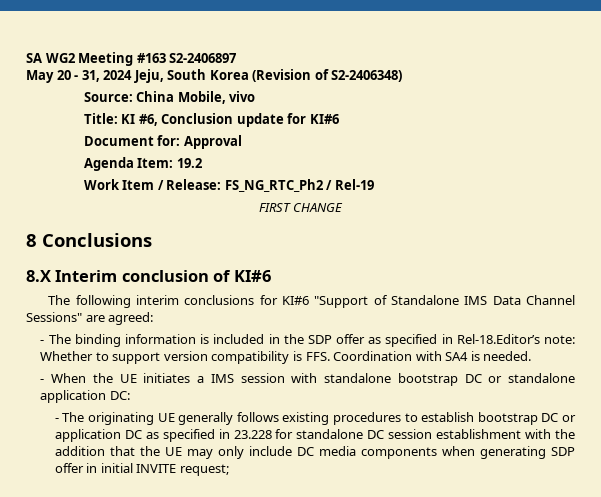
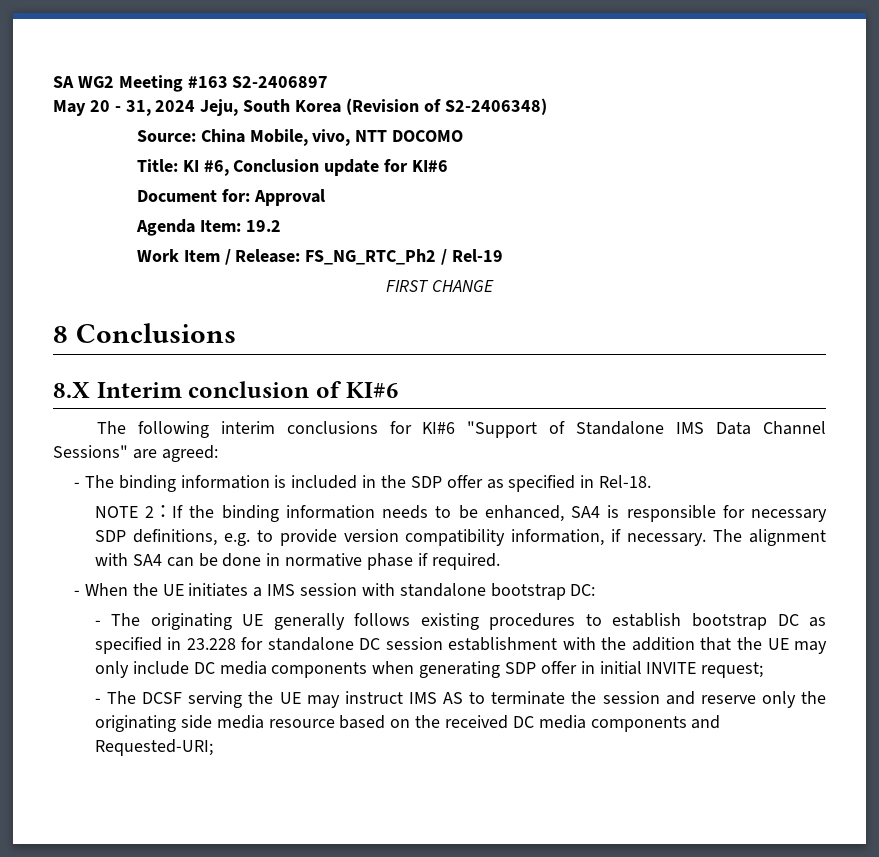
[229,91,256,102] vivo -> [312,129,464,146] vivo, NTT DOCOMO
[456,334,575,344] [40,351,532,364] Rel-18.Editor’s note: Whether to support version compatibility is FFS. Coordination with SA4 is needed. -> [599,475,652,488] [94,505,828,522] [94,529,826,546] [94,553,500,570] Rel-18. // NOTE 2：If the binding information needs to be enhanced, SA4 is responsible for necessary SDP definitions, e.g. to provide version compatibility information, if necessary. The alignment with SA4 can be done in normative phase if required.
[464,373,576,383] [40,390,107,403] DC or standalone application -> (566, 591) none
[561,415,576,422] [54,429,142,442] or application DC -> (799, 620) none
(229, 470) none -> [94,691,826,708] [94,715,721,732] [94,739,213,756] // - The DCSF serving the UE may instruct IMS AS to terminate the session and reserve only the originating side media resource based on the received DC media components and Requested-URI;

